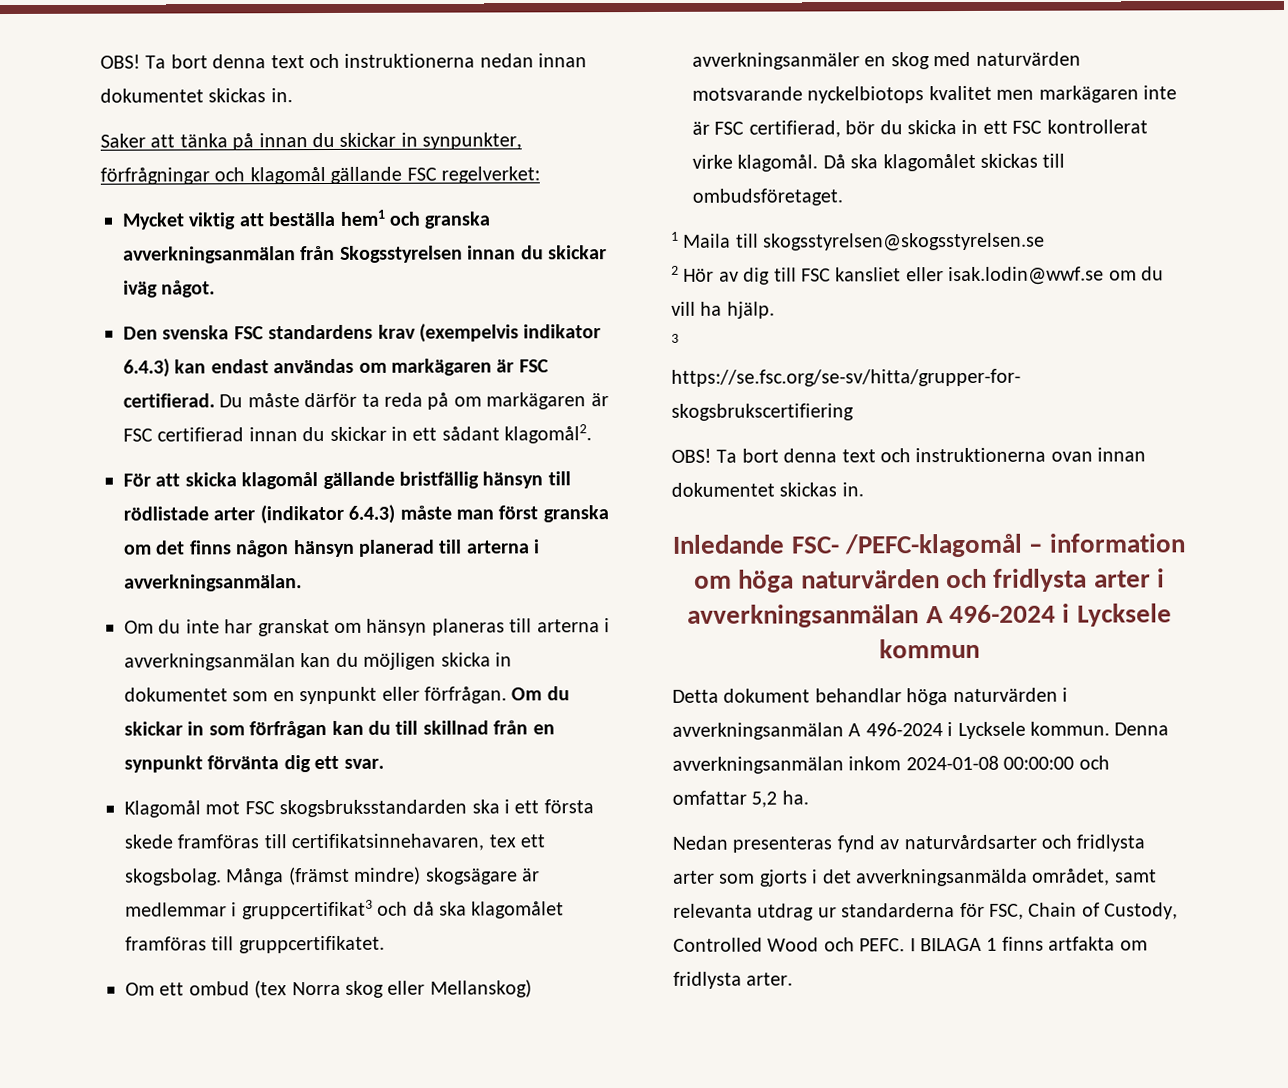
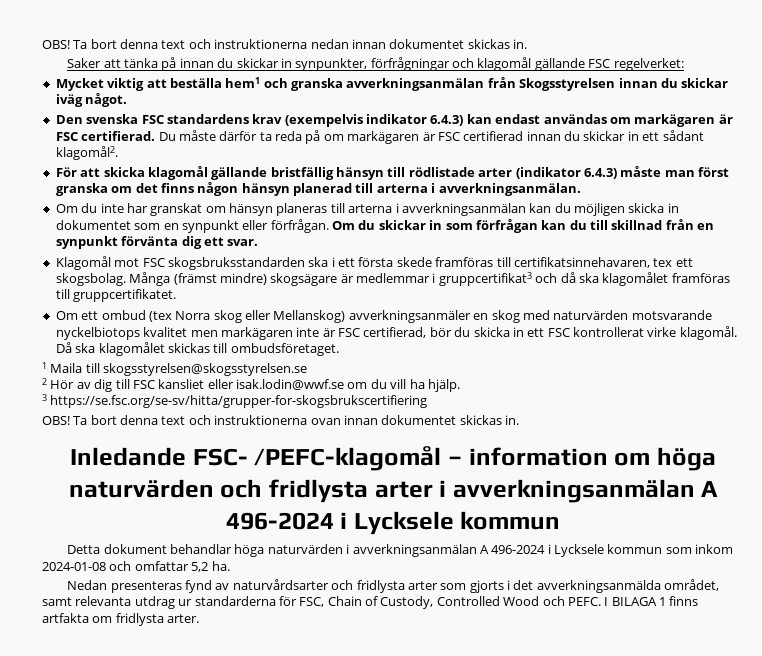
[1030,721,1170,736] [672,756,844,774] kommun. Denna avverkningsanmälan -> [607,544,692,554] kommun som
[1003,756,1075,770] 00:00:00 -> (106, 566) none

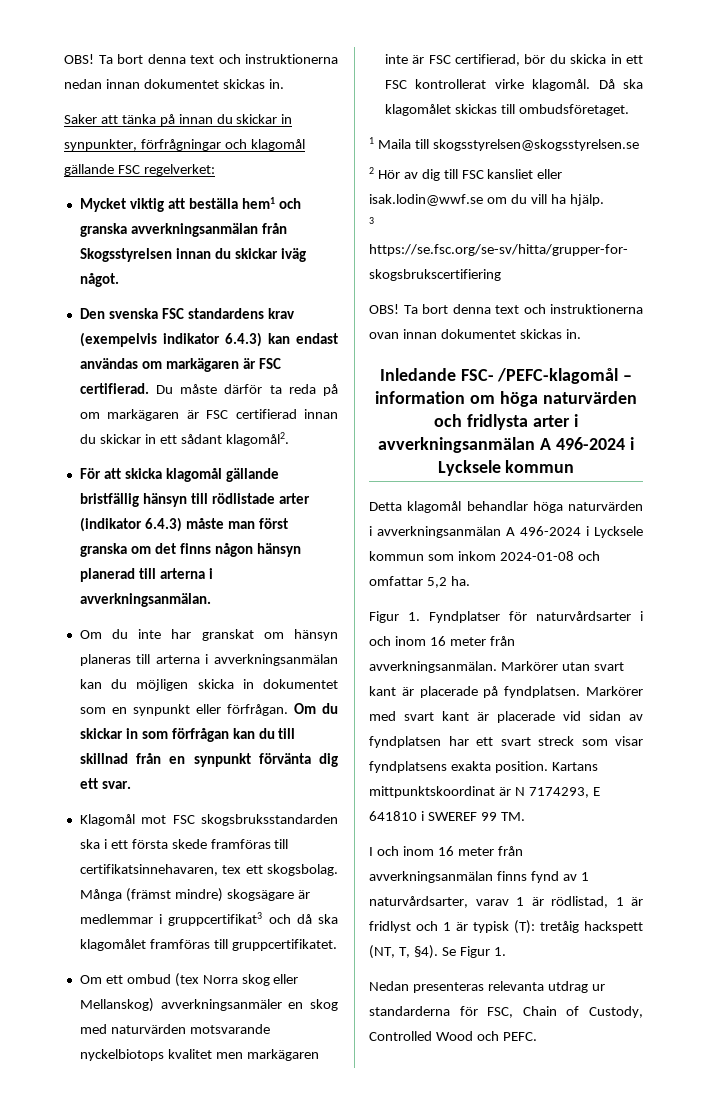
[103,544,167,554] dokument -> [407,501,462,513] klagomål
[67,579,720,593] [42,597,72,606] Nedan presenteras fynd av naturvårdsarter och fridlysta arter som gjorts i det avverkningsanmälda området, samt -> [369,611,643,623] [369,636,515,646] [369,661,624,673] [369,686,643,698] [369,711,643,723] [369,736,643,748] [369,761,598,773] [369,786,600,798] [369,811,525,821] [369,846,523,856] [369,871,589,883] [369,896,643,908] [369,920,643,934] [369,945,506,959] [369,981,484,993] Figur 1. Fyndplatser för naturvårdsarter i och inom 16 meter från avverkningsanmälan. Markörer utan svart kant är placerade på fyndplatsen. Markörer med svart kant är placerade vid sidan av fyndplatsen har ett svart streck som visar fyndplatsens exakta position. Kartans mittpunktskoordinat är N 7174293, E 641810 i SWEREF 99 TM. // I och inom 16 meter från avverkningsanmälan finns fynd av 1 naturvårdsarter, varav 1 är rödlistad, 1 är fridlyst och 1 är typisk (T): tretåig hackspett (NT, T, §4). Se Figur 1. // Nedan presenteras
[604,596,699,606] [42,613,200,626] I BILAGA 1 finns artfakta om fridlysta arter. -> (537, 1036) none

